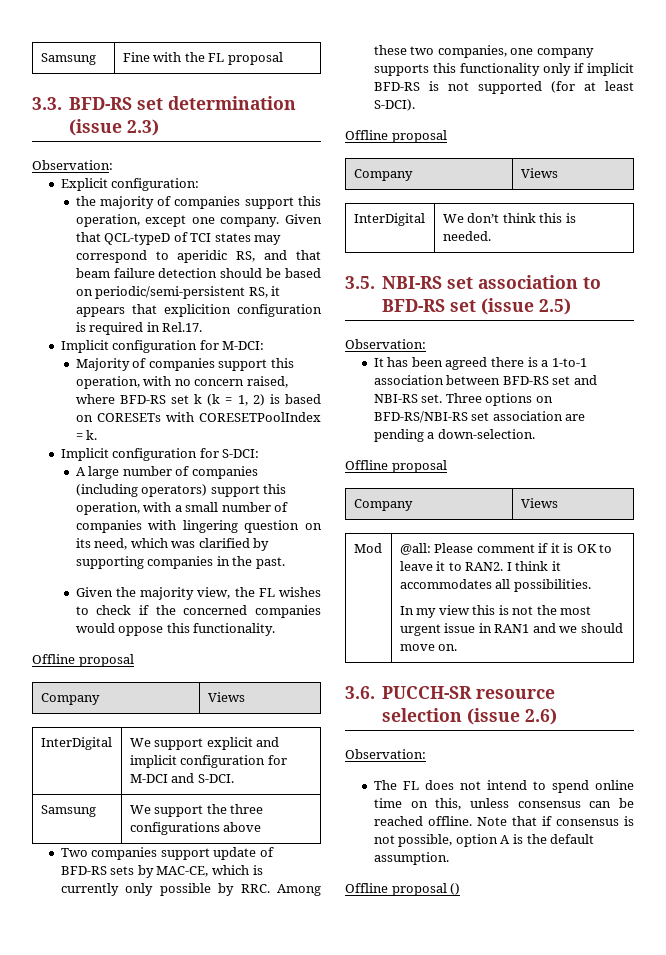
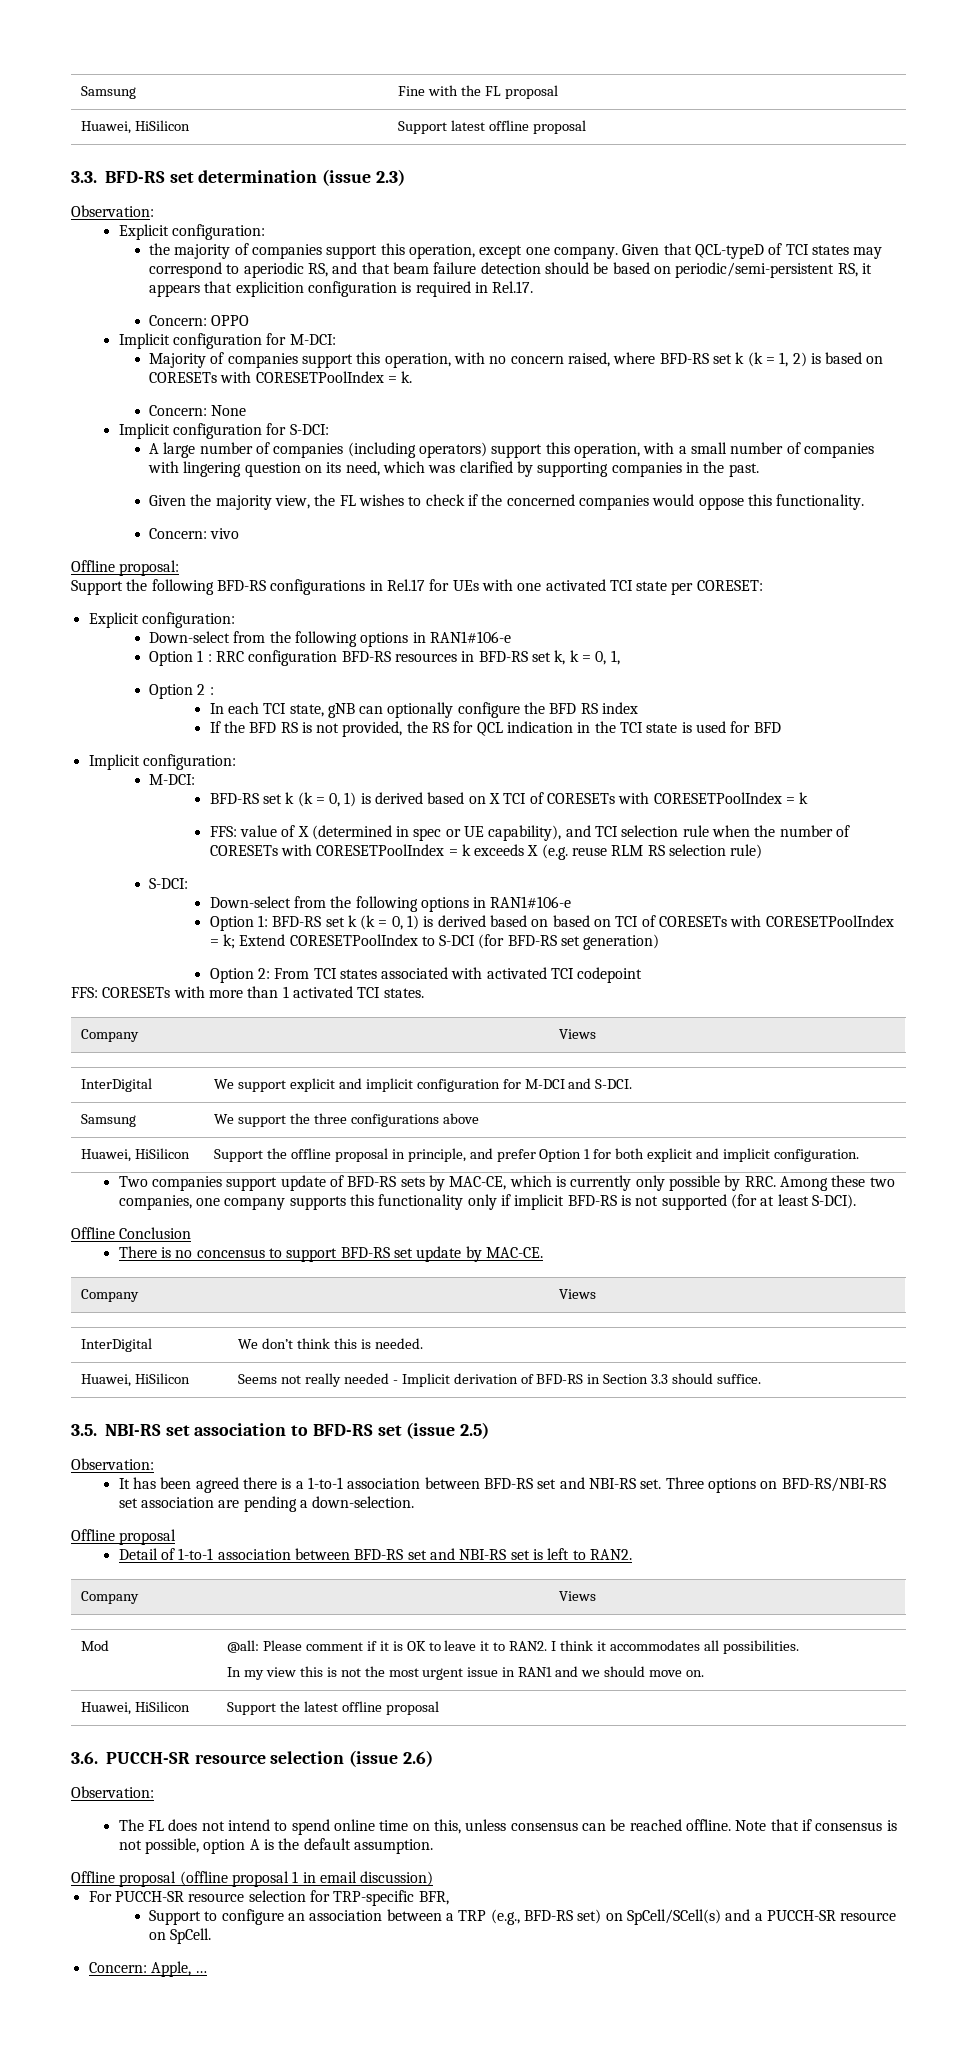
(283, 58) none -> [81,120,191,134] [398,120,586,134] // Huawei, HiSilicon | Support latest offline proposal
[177,250,228,263] aperidic -> [243,262,304,278] aperiodic
(203, 327) none -> [149,315,250,326] // Concern: OPPO
(98, 435) none -> [149,405,247,416] // Concern: None
[32,654,134,667] // Offline proposal -> [149,528,240,539] [71,560,180,576] [71,579,763,595] [88,612,235,628] [149,631,511,647] [149,650,620,666] [149,684,214,699] [209,702,639,718] [209,721,781,737] [88,754,236,770] [149,774,196,785] [209,792,809,807] [209,825,850,841] [209,844,763,860] [149,878,189,889] [209,896,572,912] [209,915,894,931] [209,934,660,950] [209,967,643,983] [71,986,424,998] // Concern: vivo // Offline proposal: // Support the following BFD-RS configurations in Rel.17 for UEs with one activated TCI state per CORESET: // Explicit configuration: // Down-select from the following options in RAN1#106-e // Option 1 : RRC configuration BFD-RS resources in BFD-RS set k, k = 0, 1, // Option 2 : // In each TCI state, gNB can optionally configure the BFD RS index // If the BFD RS is not provided, the RS for QCL indication in the TCI state is used for BFD // Implicit configuration: // M-DCI: // BFD-RS set k (k = 0, 1) is derived based on X TCI of CORESETs with CORESETPoolIndex = k // FFS: value of X (determined in spec or UE capability), and TCI selection rule when the number of CORESETs with CORESETPoolIndex = k exceeds X (e.g. reuse RLM RS selection rule) // S-DCI: // Down-select from the following options in RAN1#106-e // Option 1: BFD-RS set k (k = 0, 1) is derived based on based on TCI of CORESETs with CORESETPoolIndex = k; Extend CORESETPoolIndex to S-DCI (for BFD-RS set generation) // Option 2: From TCI states associated with activated TCI codepoint // FFS: CORESETs with more than 1 activated TCI states.
(262, 827) none -> [81,1148,191,1162] [214,1148,859,1162] // Huawei, HiSilicon | Support the offline proposal in principle, and prefer Option 1 for both explicit and implicit configuration.
[391,130,447,143] proposal -> [119,1227,192,1239] [118,1246,544,1262] Conclusion // There is no concensus to support BFD-RS set update by MAC-CE.
(491, 236) none -> [81,1373,191,1387] [238,1373,762,1387] // Huawei, HiSilicon | Seems not really needed - Implicit derivation of BFD-RS in Section 3.3 should suffice.
(447, 466) none -> [118,1548,632,1560] // Detail of 1-to-1 association between BFD-RS set and NBI-RS set is left to RAN2.
(458, 647) none -> [81,1701,191,1715] [227,1701,439,1715] // Huawei, HiSilicon | Support the latest offline proposal
[450,883,461,895] () -> [179,1871,434,1887] [88,1890,449,1906] [149,1909,897,1925] [149,1928,212,1944] [88,1961,208,1977] (offline proposal 1 in email discussion) // For PUCCH-SR resource selection for TRP-specific BFR, // Support to configure an association between a TRP (e.g., BFD-RS set) on SpCell/SCell(s) and a PUCCH-SR resource on SpCell. // Concern: Apple, …

